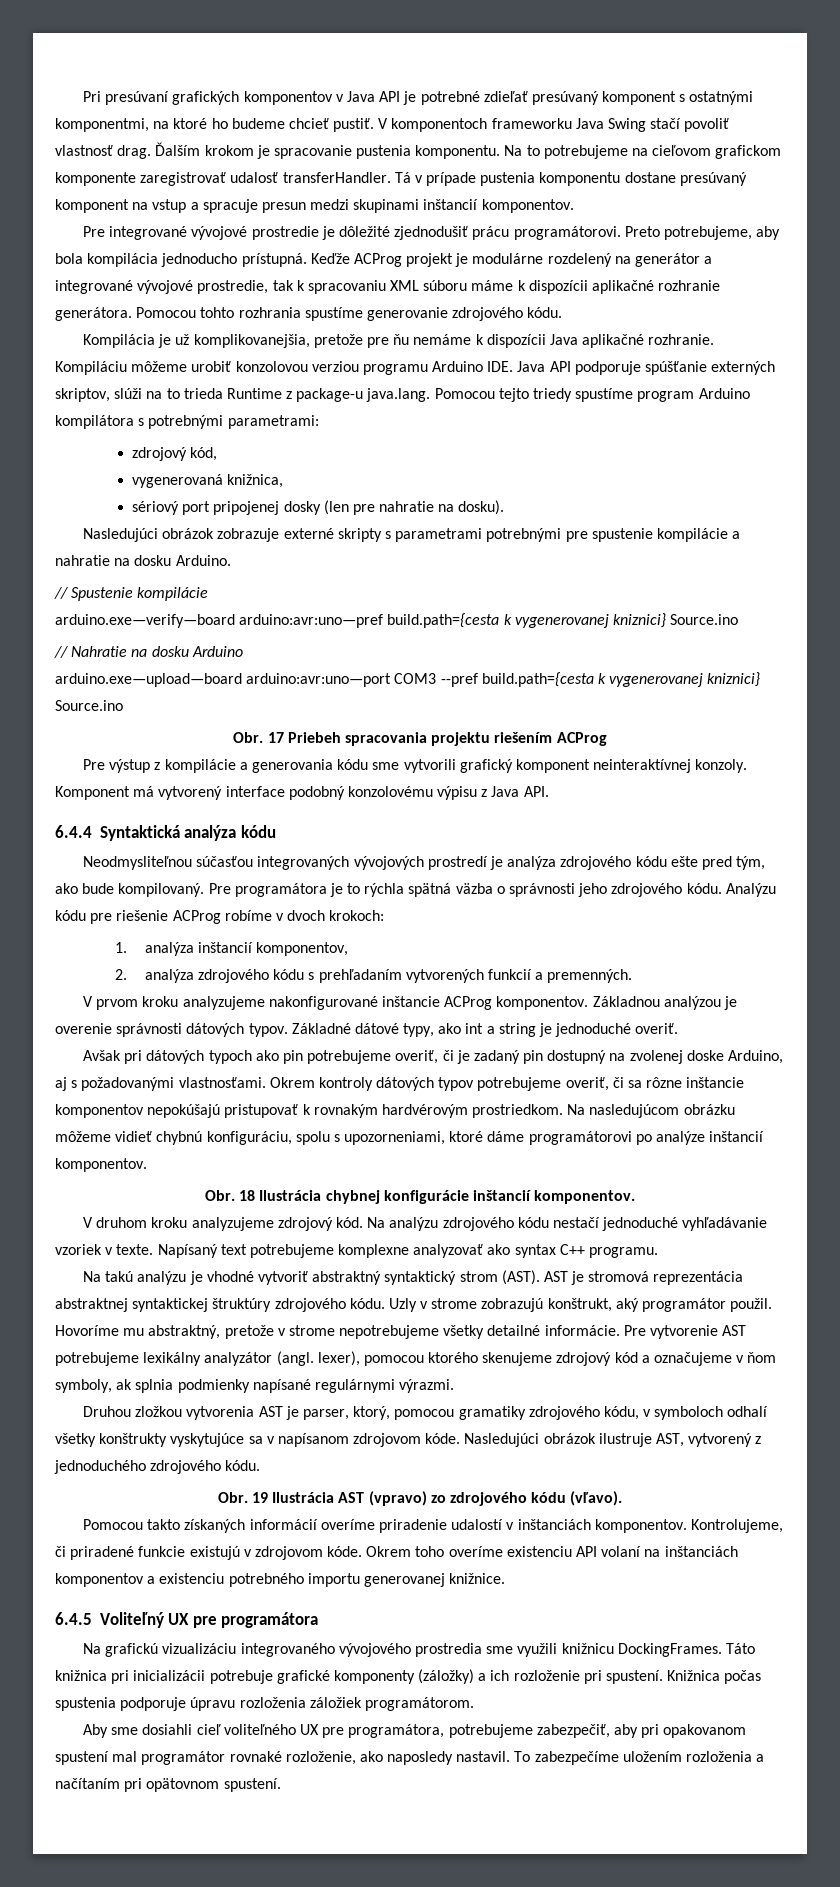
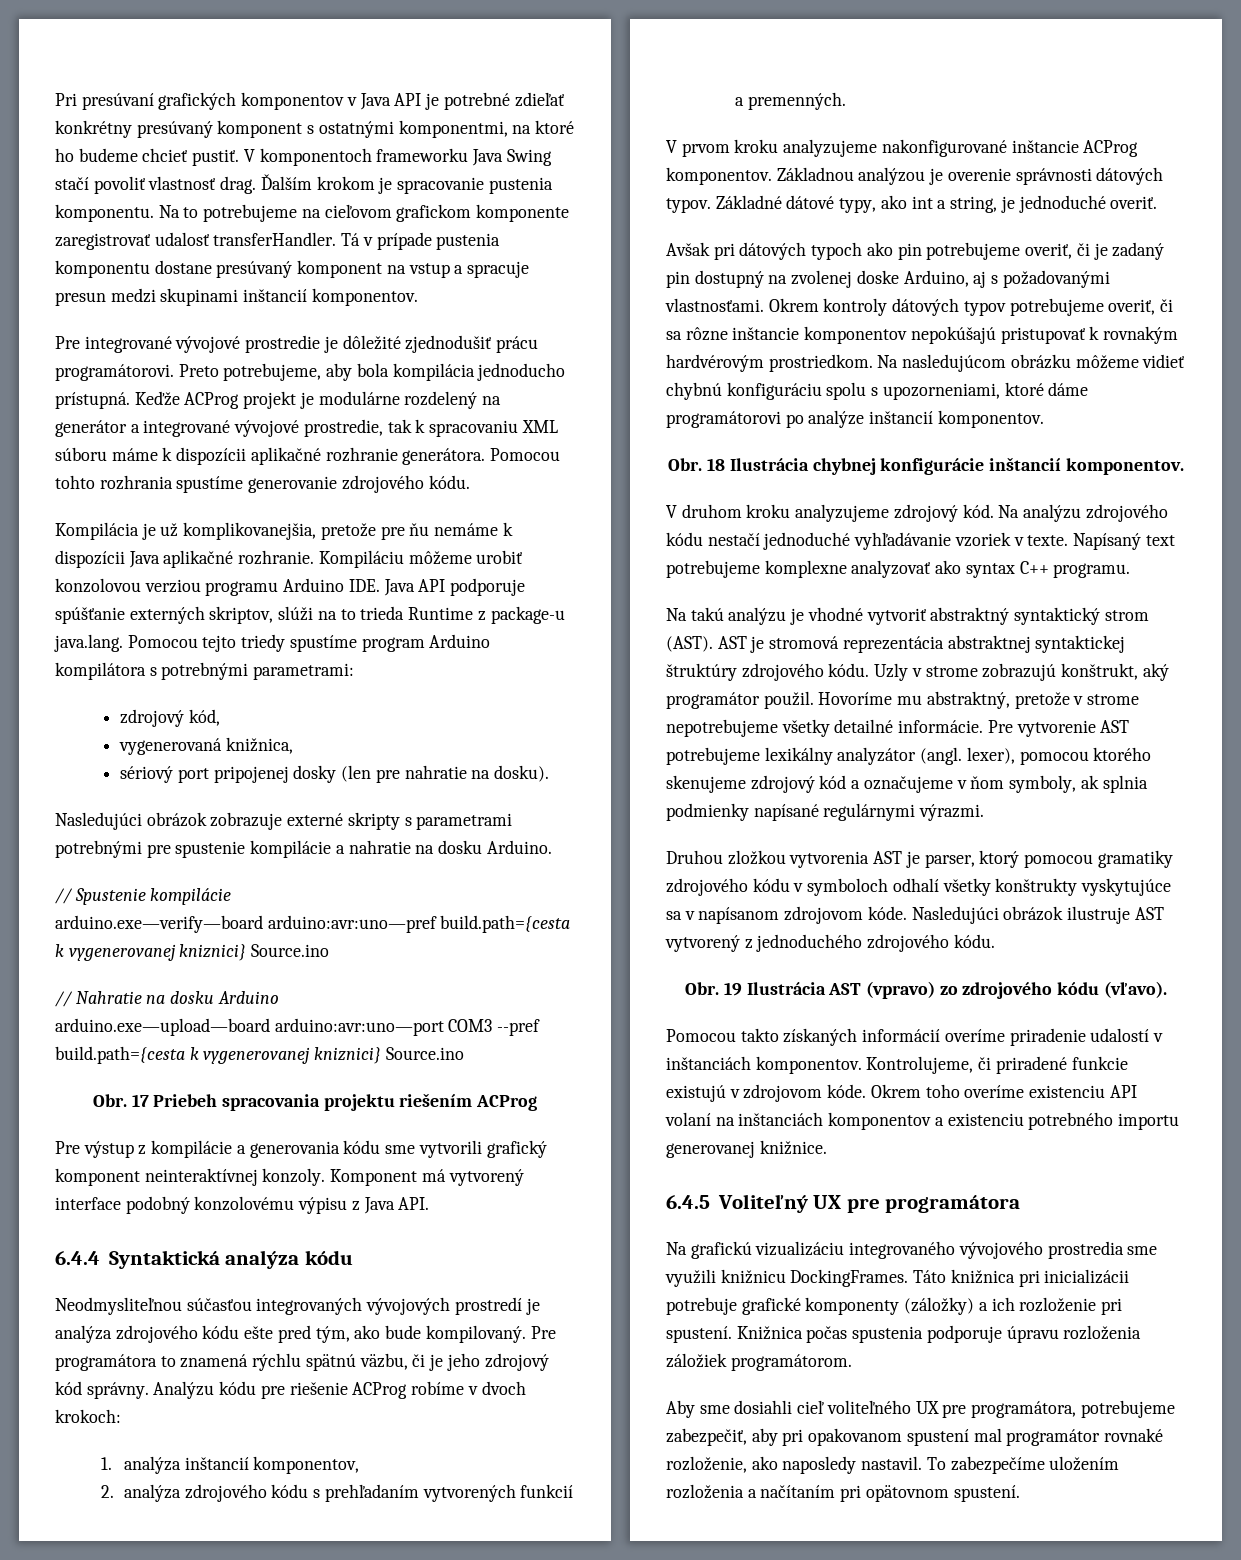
(528, 96) none -> [55,120,132,138] konkrétny
[329,883,722,897] je to rýchla spätná väzba o správnosti jeho zdrojového kódu. -> [160,1353,549,1371] [55,1381,149,1399] to znamená rýchlu spätnú väzbu, či je jeho zdrojový kód správny.
[498,1023,536,1037] string -> [950,196,998,213] string,
[206,1131,292,1145] konfiguráciu, -> [726,382,822,400] konfiguráciu
[353,1406,391,1420] ktorý, -> [979,850,1020,868] ktorý
[603,1406,639,1420] kódu, -> [752,878,790,892] kódu
[656,1433,685,1447] AST, -> [1134,907,1164,920] AST

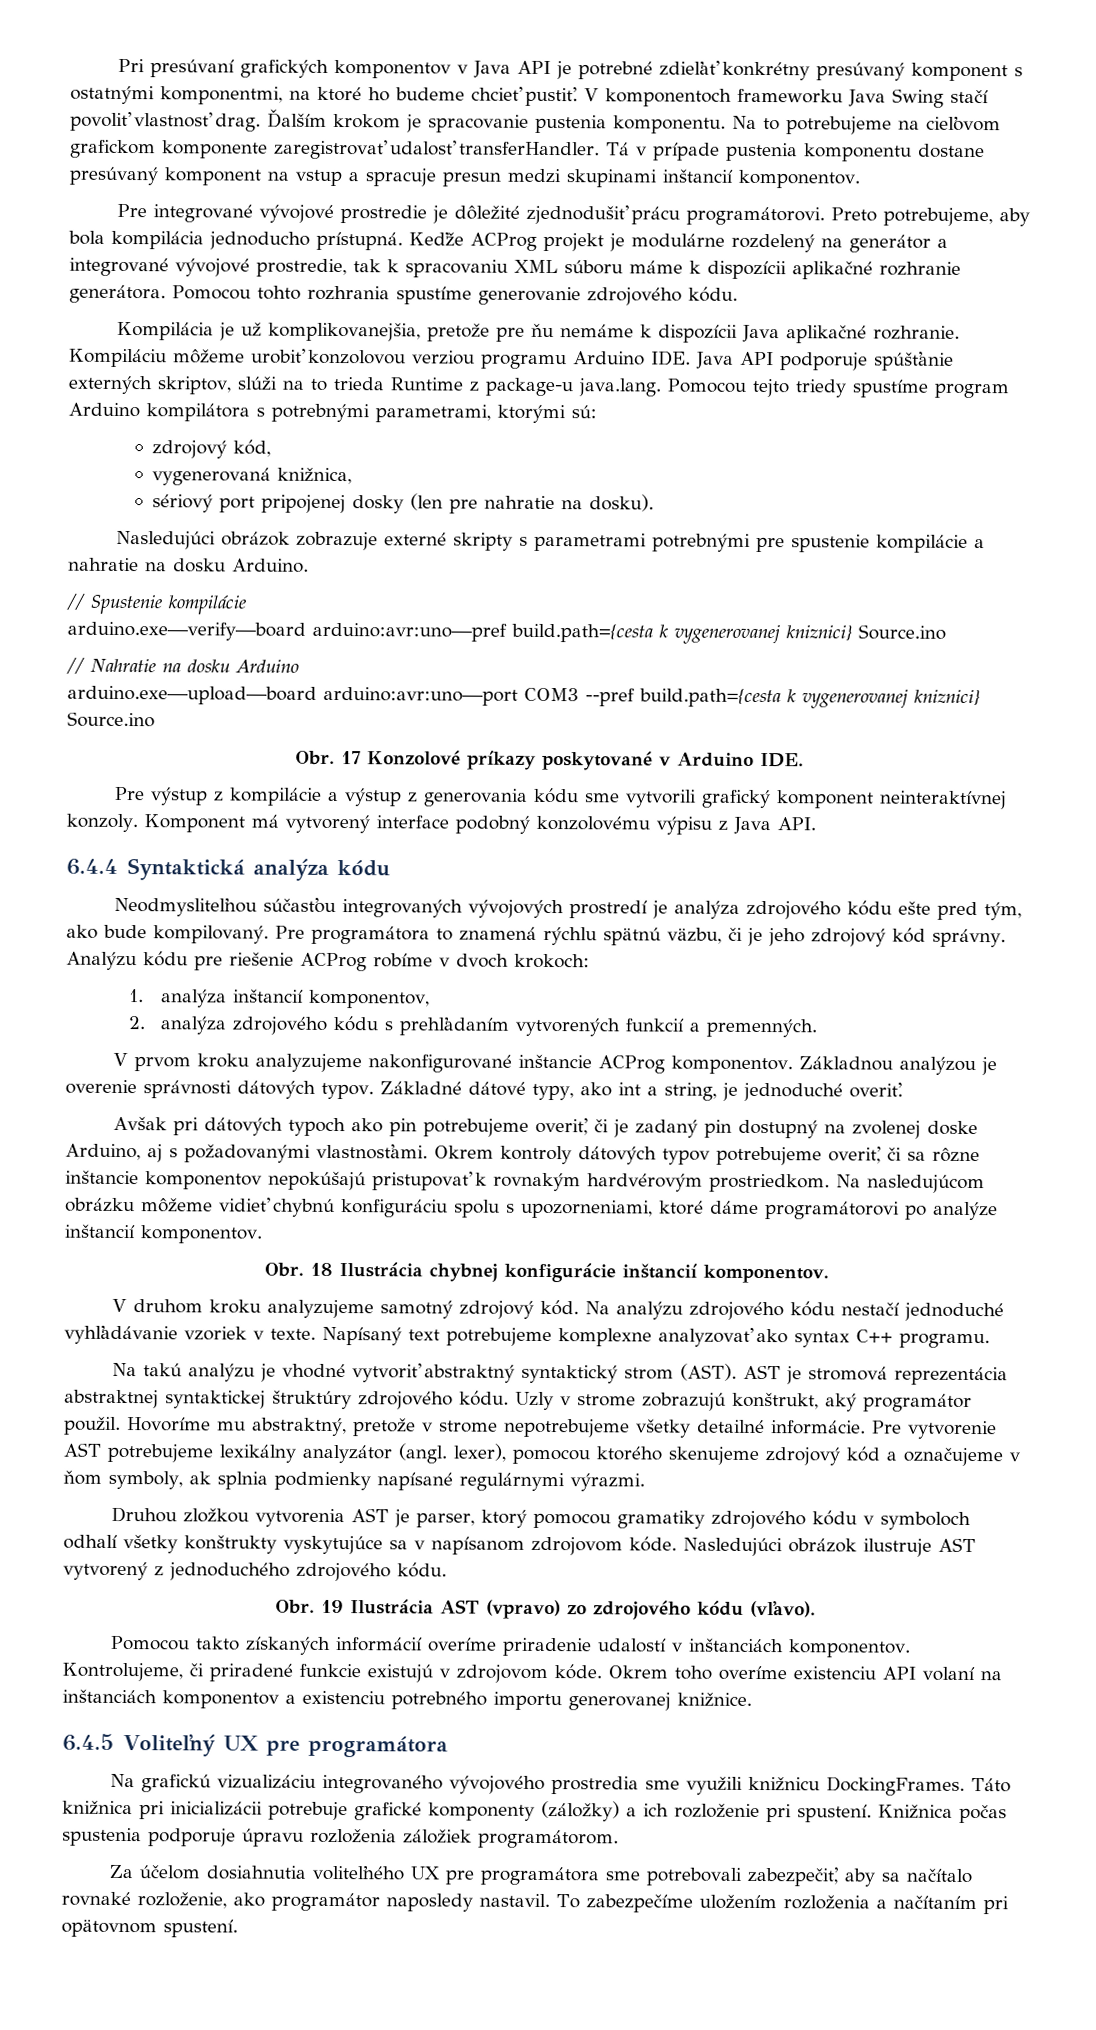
[253,663,355,680] parametrami: -> [375,404,597,424] parametrami, ktorými sú:
[153,1093,538,1111] Priebeh spracovania projektu riešením ACProg -> [366,750,804,771] Konzolové príkazy poskytované v Arduino IDE.
(246, 1149) none -> [343,788,418,807] výstup z
(890, 513) none -> [379,1300,453,1319] samotný
[666,1400,1175,1418] [666,1428,1101,1446] Aby sme dosiahli cieľ voliteľného UX pre programátora, potrebujeme zabezpečiť, aby pri opakovanom spustení mal programátor -> [108,1864,972,1887] Za účelom dosiahnutia voliteľného UX pre programátora sme potrebovali zabezpečiť, aby sa načítalo
(778, 1463) none -> [271,1892,380,1912] programátor

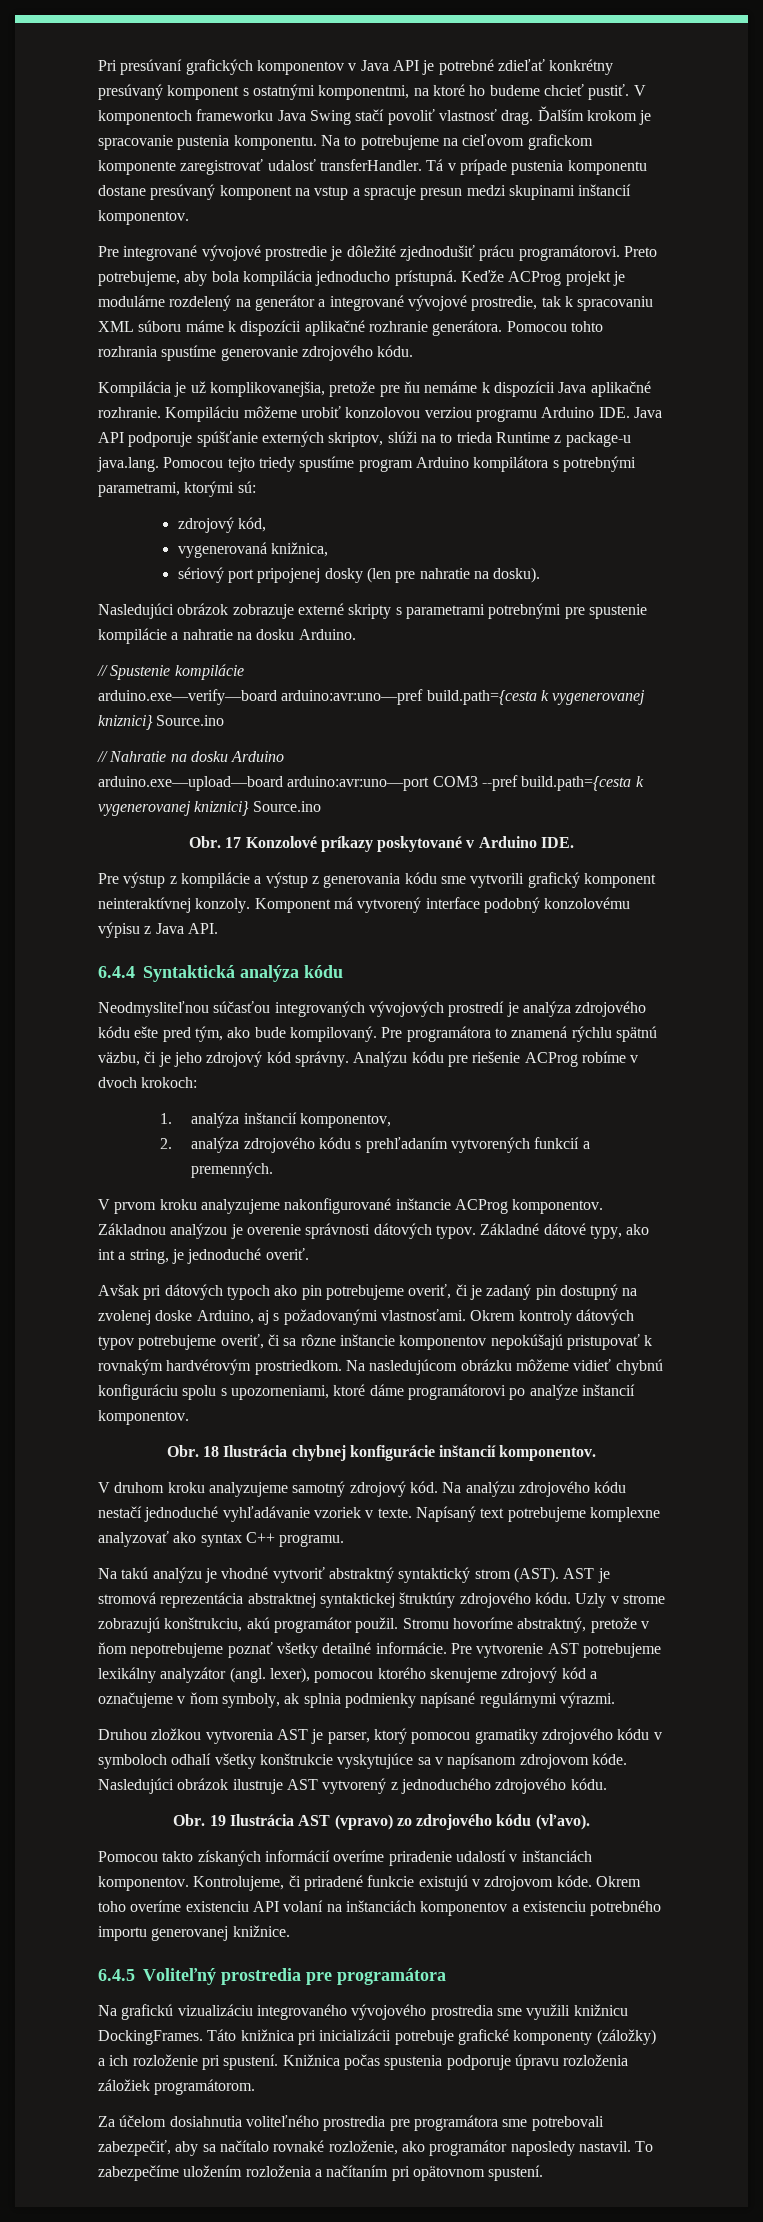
[732,1391,972,1412] [64,1416,630,1438] konštrukt, aký programátor použil. Hovoríme mu abstraktný, pretože v strome nepotrebujeme -> [164,1617,649,1633] [98,1642,273,1658] konštrukciu, akú programátor použil. Stromu hovoríme abstraktný, pretože v ňom nepotrebujeme poznať
[184,1534,277,1554] konštrukty -> [259,1753,333,1765] konštrukcie
[223,1735,260,1751] UX -> [221,1968,301,1985] prostredia
[409,1866,440,1880] UX -> [323,2116,386,2131] prostredia

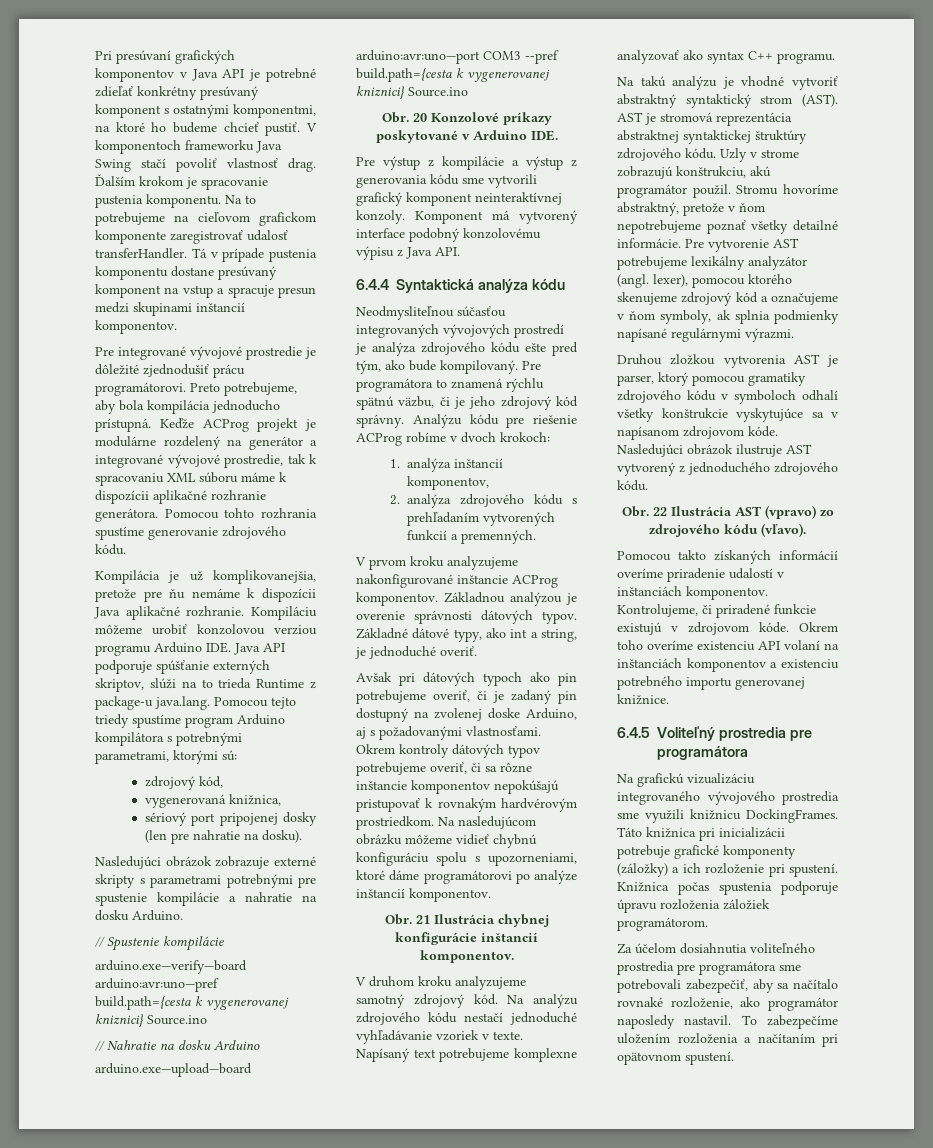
[225,837,242,848] 17 -> [412,113,427,122] 20
[202,1446,219,1457] 18 -> [415,915,430,924] 21
[209,1815,226,1826] 19 -> [652,507,667,516] 22

